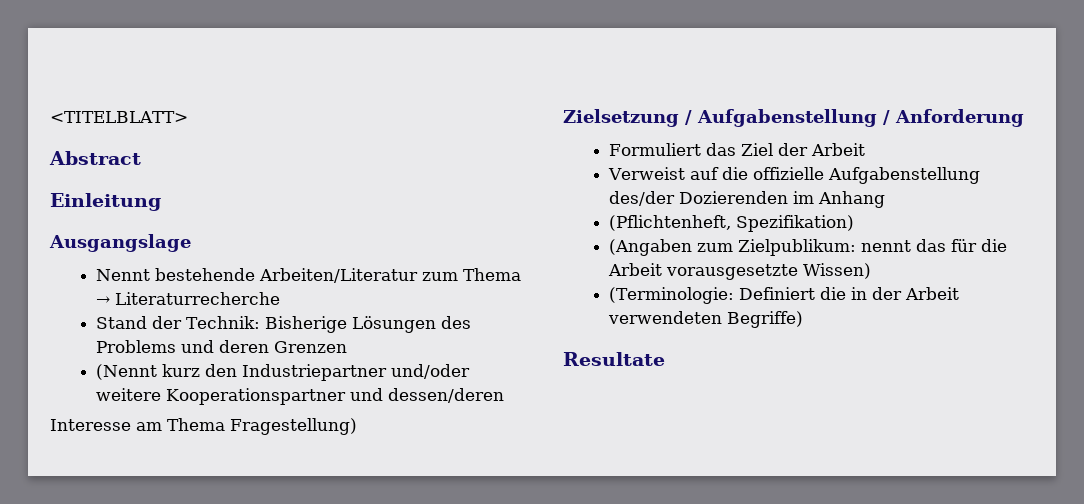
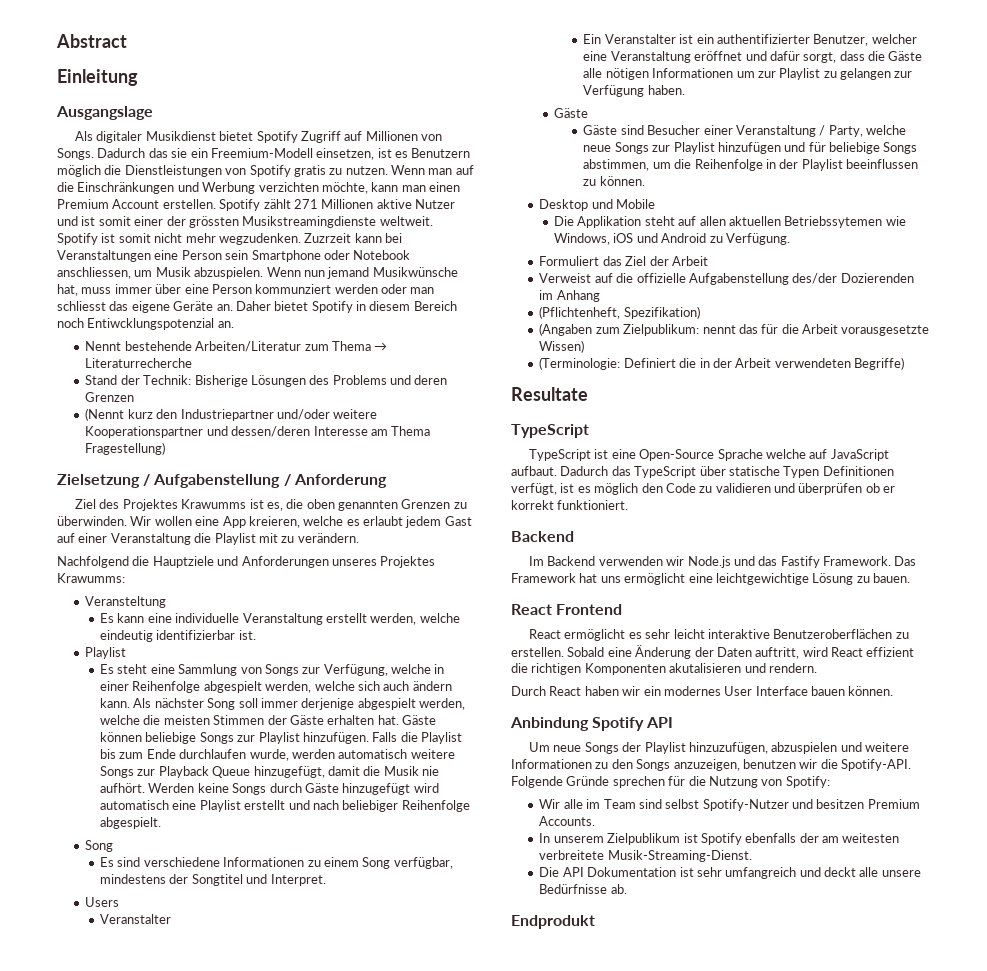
[50,111,188,123] <TITELBLATT> // -> (56, 41) none
(191, 243) none -> [75,131,443,143] [57,148,471,160] [57,165,474,177] [57,182,460,194] [57,199,455,211] [57,216,433,228] [57,233,402,245] [57,250,411,262] [57,267,458,279] [57,284,435,296] [57,301,457,313] [57,318,234,330] // Als digitaler Musikdienst bietet Spotify Zugriff auf Millionen von Songs. Dadurch das sie ein Freemium-Modell einsetzen, ist es Benutzern möglich die Dienstleistungen von Spotify gratis zu nutzen. Wenn man auf die Einschränkungen und Werbung verzichten möchte, kann man einen Premium Account erstellen. Spotify zählt 271 Millionen aktive Nutzer und ist somit einer der grössten Musikstreamingdienste weltweit. Spotify ist somit nicht mehr wegzudenken. Zuzrzeit kann bei Veranstaltungen eine Person sein Smartphone oder Notebook anschliessen, um Musik abzuspielen. Wenn nun jemand Musikwünsche hat, muss immer über eine Person kommunziert werden oder man schliesst das eigene Geräte an. Daher bietet Spotify in diesem Bereich noch Entiwcklungspotenzial an.
(504, 395) // -> (311, 431) none
(1024, 118) none -> [75,499,467,511] [57,516,472,528] [57,533,359,545] [57,556,436,568] [57,573,125,583] [85,596,167,608] [100,613,460,625] [100,630,256,642] [85,647,127,659] [100,664,445,676] [100,681,452,693] [100,698,466,710] [100,715,437,725] [100,732,463,744] [100,749,455,761] [100,766,440,778] [100,783,439,795] [100,800,470,812] [100,817,162,829] [85,840,114,852] [100,857,453,869] [100,874,326,886] [85,897,120,907] [100,914,172,924] [583,34,917,46] [583,51,923,63] [583,68,913,80] [583,85,685,97] [554,108,589,118] [583,125,907,137] [583,142,918,154] [583,159,919,171] [583,176,645,186] [539,199,656,211] [554,216,906,228] [554,233,790,245] // Ziel des Projektes Krawumms ist es, die oben genannten Grenzen zu überwinden. Wir wollen eine App kreieren, welche es erlaubt jedem Gast auf einer Veranstaltung die Playlist mit zu verändern. // Nachfolgend die Hauptziele und Anforderungen unseres Projektes Krawumms: // Veransteltung // Es kann eine individuelle Veranstaltung erstellt werden, welche eindeutig identifizierbar ist. // Playlist // Es steht eine Sammlung von Songs zur Verfügung, welche in einer Reihenfolge abgespielt werden, welche sich auch ändern kann. Als nächster Song soll immer derjenige abgespielt werden, welche die meisten Stimmen der Gäste erhalten hat. Gäste können beliebige Songs zur Playlist hinzufügen. Falls die Playlist bis zum Ende durchlaufen wurde, werden automatisch weitere Songs zur Playback Queue hinzugefügt, damit die Musik nie aufhört. Werden keine Songs durch Gäste hinzugefügt wird automatisch eine Playlist erstellt und nach beliebiger Reihenfolge abgespielt. // Song // Es sind verschiedene Informationen zu einem Song verfügbar, mindestens der Songtitel und Interpret. // Users // Veranstalter // Ein Veranstalter ist ein authentifizierter Benutzer, welcher eine Veranstaltung eröffnet und dafür sorgt, dass die Gäste alle nötigen Informationen um zur Playlist zu gelangen zur Verfügung haben. // Gäste // Gäste sind Besucher einer Veranstaltung / Party, welche neue Songs zur Playlist hinzufügen und für beliebige Songs abstimmen, um die Reihenfolge in der Playlist beeinflussen zu können. // Desktop und Mobile // Die Applikation steht auf allen aktuellen Betriebssytemen wie Windows, iOS und Android zu Verfügung.
(665, 359) none -> [511,424,589,438] [529,449,889,461] [511,466,894,478] [511,483,896,495] [511,500,629,510] [511,531,574,542] [529,556,917,568] [511,573,910,585] [511,604,623,615] [529,629,909,641] [511,645,915,659] [511,663,817,675] [511,686,894,696] [510,717,674,731] [529,742,910,754] [511,759,911,771] [511,776,830,788] [539,799,920,811] [539,816,596,826] [539,833,900,845] [539,850,752,862] [539,867,921,879] [539,884,627,894] [511,915,595,929] // TypeScript // TypeScript ist eine Open-Source Sprache welche auf JavaScript aufbaut. Dadurch das TypeScript über statische Typen Definitionen verfügt, ist es möglich den Code zu validieren und überprüfen ob er korrekt funktioniert. // Backend // Im Backend verwenden wir Node.js und das Fastify Framework. Das Framework hat uns ermöglicht eine leichtgewichtige Lösung zu bauen. // React Frontend // React ermöglicht es sehr leicht interaktive Benutzeroberflächen zu erstellen. Sobald eine Änderung der Daten auftritt, wird React effizient die richtigen Komponenten akutalisieren und rendern. // Durch React haben wir ein modernes User Interface bauen können. // Anbindung Spotify API // Um neue Songs der Playlist hinzuzufügen, abzuspielen und weitere Informationen zu den Songs anzuzeigen, benutzen wir die Spotify-API. Folgende Gründe sprechen für die Nutzung von Spotify: // Wir alle im Team sind selbst Spotify-Nutzer und besitzen Premium Accounts. // In unserem Zielpublikum ist Spotify ebenfalls der am weitesten verbreitete Musik-Streaming-Dienst. // Die API Dokumentation ist sehr umfangreich und deckt alle unsere Bedürfnisse ab. // Endprodukt

